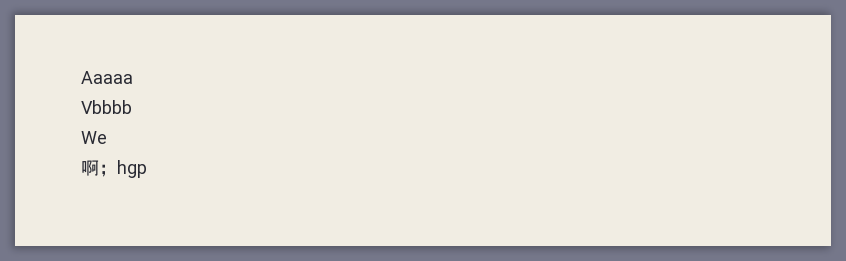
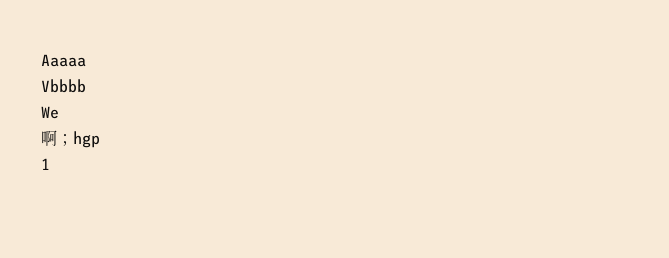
(147, 169) none -> [41,158,50,170] // 1

